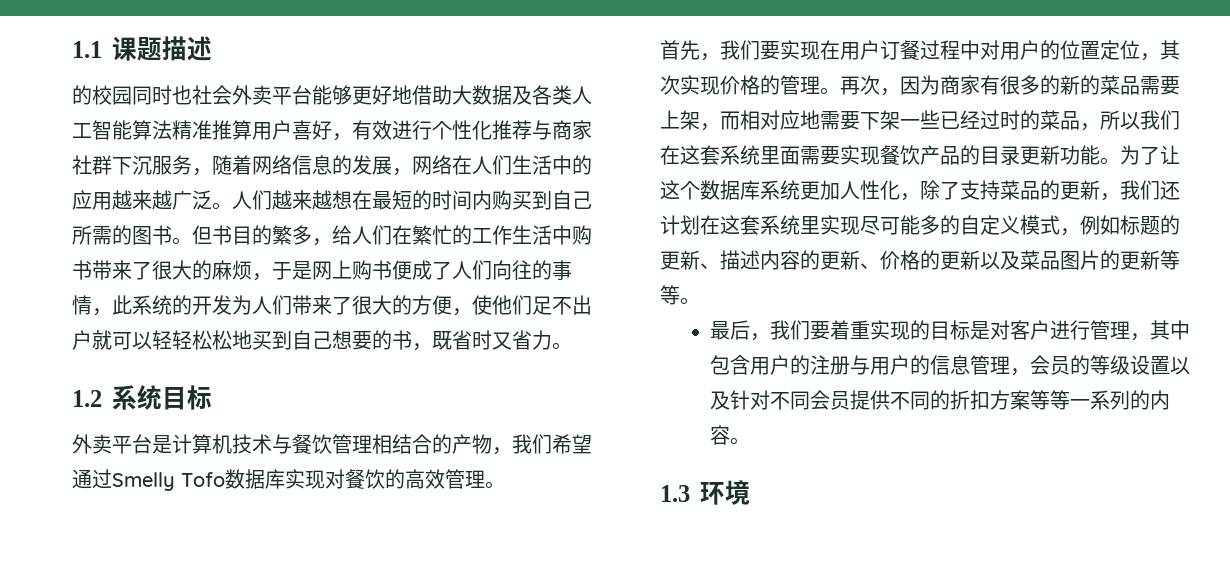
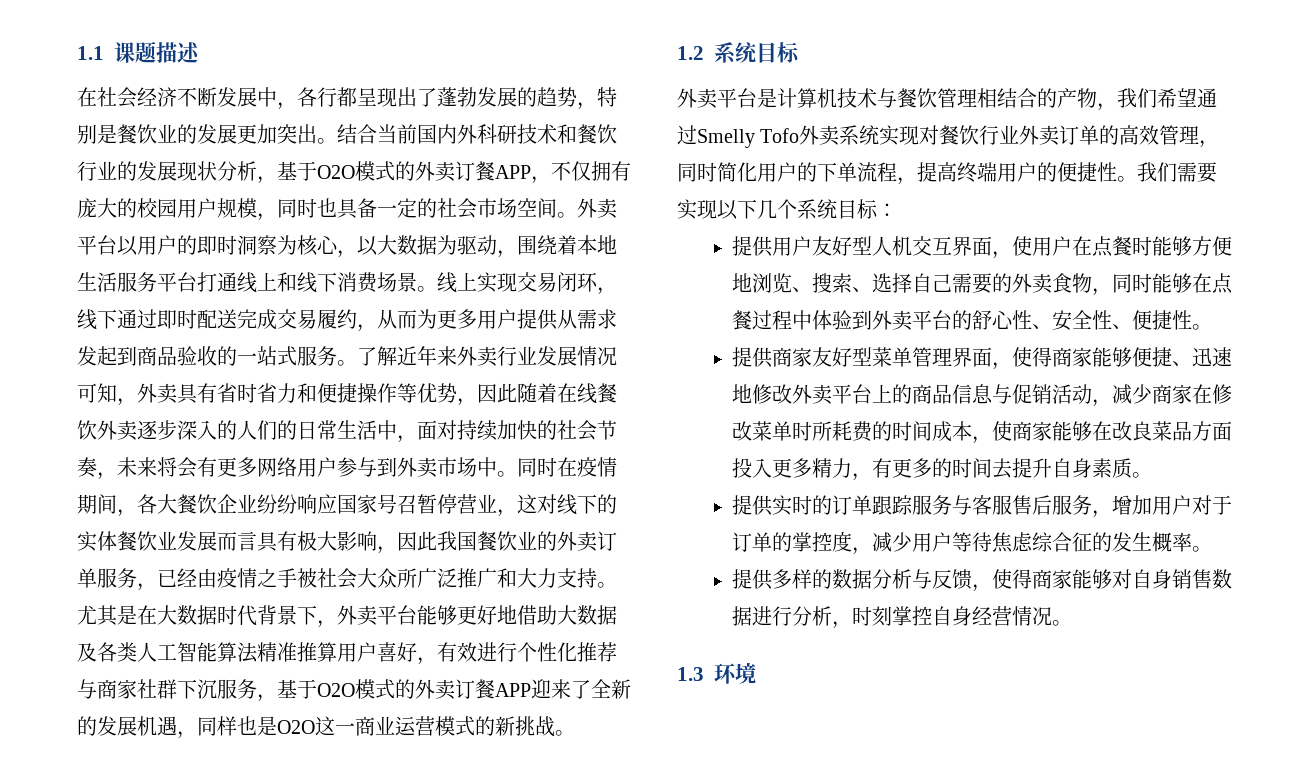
[72,85,232,105] 的校园同时也社会 -> [77,87,617,110] [77,124,617,144] [77,161,631,184] [77,198,617,221] [77,235,617,258] [77,272,617,295] [77,309,617,332] [77,346,617,367] [77,383,617,406] [77,420,617,443] [77,457,617,480] [77,494,617,517] [77,531,617,554] [77,568,617,591] [77,605,337,628] 在社会经济不断发展中，各行都呈现出了蓬勃发展的趋势，特别是餐饮业的发展更加突出。结合当前国内外科研技术和餐饮行业的发展现状分析，基于O2O模式的外卖订餐APP，不仅拥有庞大的校园用户规模，同时也具备一定的社会市场空间。外卖平台以用户的即时洞察为核心，以大数据为驱动，围绕着本地生活服务平台打通线上和线下消费场景。线上实现交易闭环，线下通过即时配送完成交易履约，从而为更多用户提供从需求发起到商品验收的一站式服务。了解近年来外卖行业发展情况可知，外卖具有省时省力和便捷操作等优势，因此随着在线餐饮外卖逐步深入的人们的日常生活中，面对持续加快的社会节奏，未来将会有更多网络用户参与到外卖市场中。同时在疫情期间，各大餐饮企业纷纷响应国家号召暂停营业，这对线下的实体餐饮业发展而言具有极大影响，因此我国餐饮业的外卖订单服务，已经由疫情之手被社会大众所广泛推广和大力支持。尤其是在大数据时代背景下，
[212,155,592,176] [72,190,592,210] [72,225,592,246] [72,260,572,281] [72,295,592,316] [72,330,552,351] 随着网络信息的发展，网络在人们生活中的应用越来越广泛。人们越来越想在最短的时间内购买到自己所需的图书。但书目的繁多，给人们在繁忙的工作生活中购书带来了很大的麻烦，于是网上购书便成了人们向往的事情，此系统的开发为人们带来了很大的方便，使他们足不出户就可以轻轻松松地买到自己想要的书，既省时又省力 -> [277,679,631,700] [77,716,555,739] 基于O2O模式的外卖订餐APP迎来了全新的发展机遇，同样也是O2O这一商业运营模式的新挑战
[225,469,285,489] 数据库 -> [799,125,880,146] 外卖系统
[385,469,505,489] [660,40,1180,61] [660,75,1180,96] [660,110,1180,131] [660,145,1180,165] [660,180,1180,201] [660,215,1180,236] [660,250,1180,270] [660,285,700,305] [710,320,1191,341] [710,355,1191,376] [710,390,1171,410] [710,425,731,445] 的高效管理。 // 首先，我们要实现在用户订餐过程中对用户的位置定位，其次实现价格的管理。再次，因为商家有很多的新的菜品需要上架，而相对应地需要下架一些已经过时的菜品，所以我们在这套系统里面需要实现餐饮产品的目录更新功能。为了让这个数据库系统更加人性化，除了支持菜品的更新，我们还计划在这套系统里实现尽可能多的自定义模式，例如标题的更新、描述内容的更新、价格的更新以及菜品图片的更新等等。 // 最后，我们要着重实现的目标是对客户进行管理，其中包含用户的注册与用户的信息管理，会员的等级设置以及针对不同会员提供不同的折扣方案等等一系列的内容 -> [979,125,1220,148] [677,162,1217,185] [677,199,897,220] [731,236,1232,259] [731,273,1233,296] [731,310,1212,331] [731,347,1232,370] [731,384,1232,407] [731,421,1232,444] [731,458,1152,481] [731,495,1232,518] [731,531,1212,555] [731,569,1232,592] [731,606,1052,629] 行业外卖订单的高效管理，同时简化用户的下单流程，提高终端用户的便捷性。我们需要实现以下几个系统目标： // 提供用户友好型人机交互界面，使用户在点餐时能够方便地浏览、搜索、选择自己需要的外卖食物，同时能够在点餐过程中体验到外卖平台的舒心性、安全性、便捷性。 // 提供商家友好型菜单管理界面，使得商家能够便捷、迅速地修改外卖平台上的商品信息与促销活动，减少商家在修改菜单时所耗费的时间成本，使商家能够在改良菜品方面投入更多精力，有更多的时间去提升自身素质。 // 提供实时的订单跟踪服务与客服售后服务，增加用户对于订单的掌控度，减少用户等待焦虑综合征的发生概率。 // 提供多样的数据分析与反馈，使得商家能够对自身销售数据进行分析，时刻掌控自身经营情况

